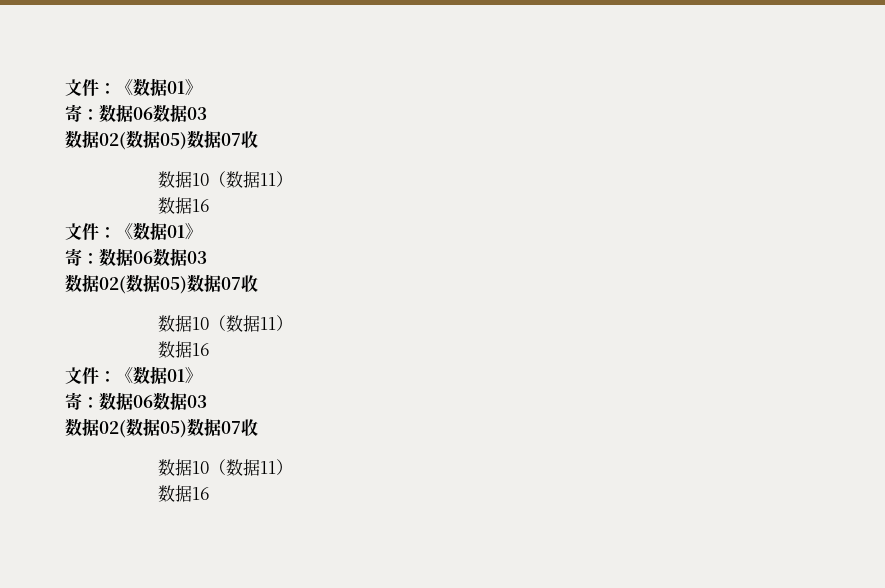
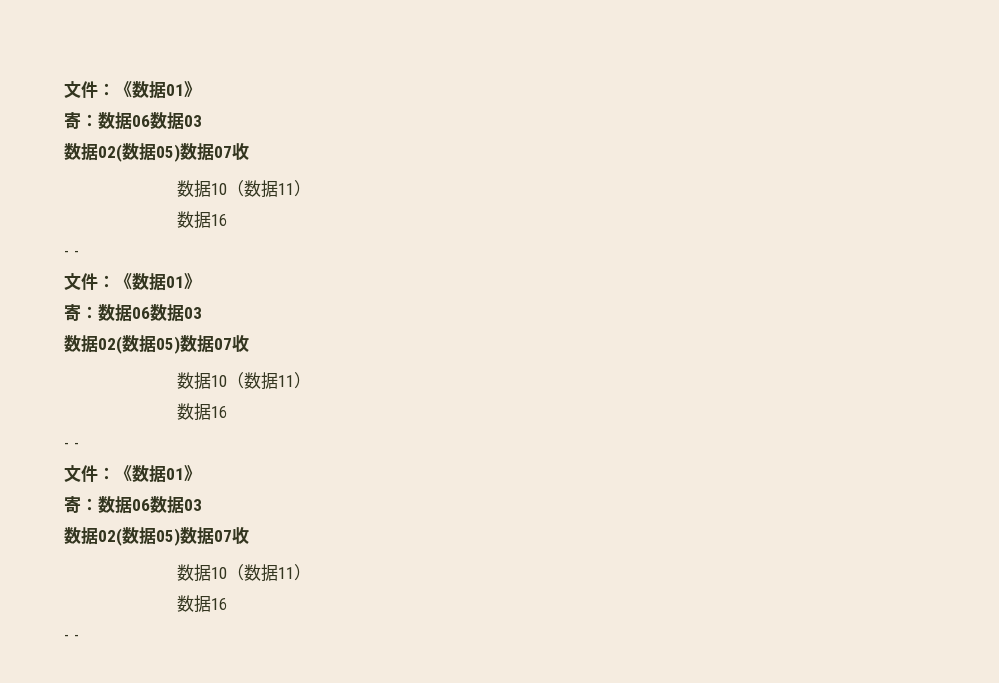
(209, 205) none -> [64,250,79,257] // - -
(209, 349) none -> [64,442,79,449] // - -
(209, 493) none -> [64,634,79,641] // - -

